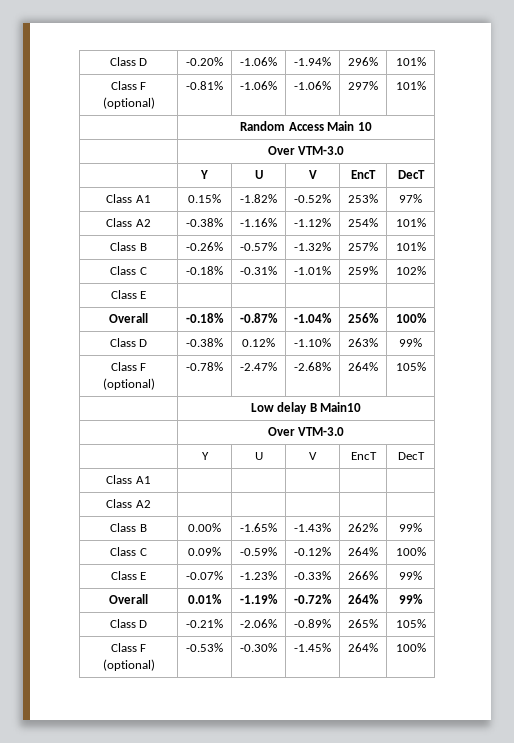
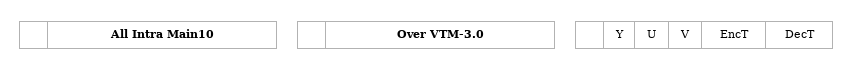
[109,57,148,66] [186,57,223,66] [240,57,277,66] [294,57,331,66] [348,57,378,66] [395,57,426,66] [110,81,147,90] [102,97,155,109] [186,81,223,90] [240,81,277,90] [294,81,331,90] [348,81,378,90] [395,81,426,90] [240,121,372,131] [267,146,345,155] [200,170,208,179] [254,170,263,179] [308,170,317,179] [351,170,376,179] [397,170,425,179] [106,194,151,203] [188,194,221,203] [240,194,277,203] [294,194,331,203] [348,194,378,203] [399,194,422,203] [106,218,151,227] [186,218,223,227] [240,218,277,227] [294,218,331,227] [348,218,378,227] [395,218,426,227] [110,242,147,251] [186,242,223,251] [240,242,277,251] [294,242,331,251] [348,242,378,251] [395,242,426,251] [110,266,147,275] [186,266,223,275] [240,266,277,275] [294,266,331,275] [348,266,378,275] [395,266,426,275] [110,290,147,299] [109,313,148,323] [186,313,224,323] [240,313,278,323] [294,313,332,323] [348,313,379,323] [395,313,427,323] [109,338,148,347] [186,338,223,347] [242,338,275,347] [294,338,331,347] [348,338,378,347] [399,338,422,347] [110,362,147,371] [102,378,155,390] [186,362,223,371] [240,362,277,371] [294,362,331,371] [348,362,378,371] [395,362,426,371] [250,402,317,414] Class D | -0.20% | -1.06% | -1.94% | 296% | 101% // Class F (optional) | -0.81% | -1.06% | -1.06% | 297% | 101% // | Random Access Main 10 // | Over VTM-3.0 // | Y | U | V | EncT | DecT // Class A1 | 0.15% | -1.82% | -0.52% | 253% | 97% // Class A2 | -0.38% | -1.16% | -1.12% | 254% | 101% // Class B | -0.26% | -0.57% | -1.32% | 257% | 101% // Class C | -0.18% | -0.31% | -1.01% | 259% | 102% // Class E | | | | | // Overall | -0.18% | -0.87% | -1.04% | 256% | 100% // Class D | -0.38% | 0.12% | -1.10% | 263% | 99% // Class F (optional) | -0.78% | -2.47% | -2.68% | 264% | 105% // | Low delay B -> [109,29,163,38] | All Intra
[106,475,151,484] [106,499,151,508] [110,523,147,532] [188,523,221,532] [240,523,277,532] [294,523,331,532] [348,523,378,532] [399,523,422,532] [110,547,147,556] [188,547,221,556] [240,547,277,556] [294,547,331,556] [348,547,378,556] [395,547,426,556] [110,571,147,580] [186,571,223,580] [240,571,277,580] [294,571,331,580] [348,571,378,580] [399,571,422,580] [109,594,148,604] [188,594,222,604] [240,594,278,604] [294,594,332,604] [348,594,379,604] [399,594,423,604] [109,619,148,628] [186,619,223,628] [240,619,277,628] [294,619,331,628] [348,619,378,628] [395,619,426,628] [110,643,147,652] [102,659,155,671] [186,643,223,652] [240,643,277,652] [294,643,331,652] [348,643,378,652] [395,643,426,652] // Class A1 | | | | | // Class A2 | | | | | // Class B | 0.00% | -1.65% | -1.43% | 262% | 99% // Class C | 0.09% | -0.59% | -0.12% | 264% | 100% // Class E | -0.07% | -1.23% | -0.33% | 266% | 99% // Overall | 0.01% | -1.19% | -0.72% | 264% | 99% // Class D | -0.21% | -2.06% | -0.89% | 265% | 105% // Class F (optional) | -0.53% | -0.30% | -1.45% | 264% | 100% -> (815, 34) none

